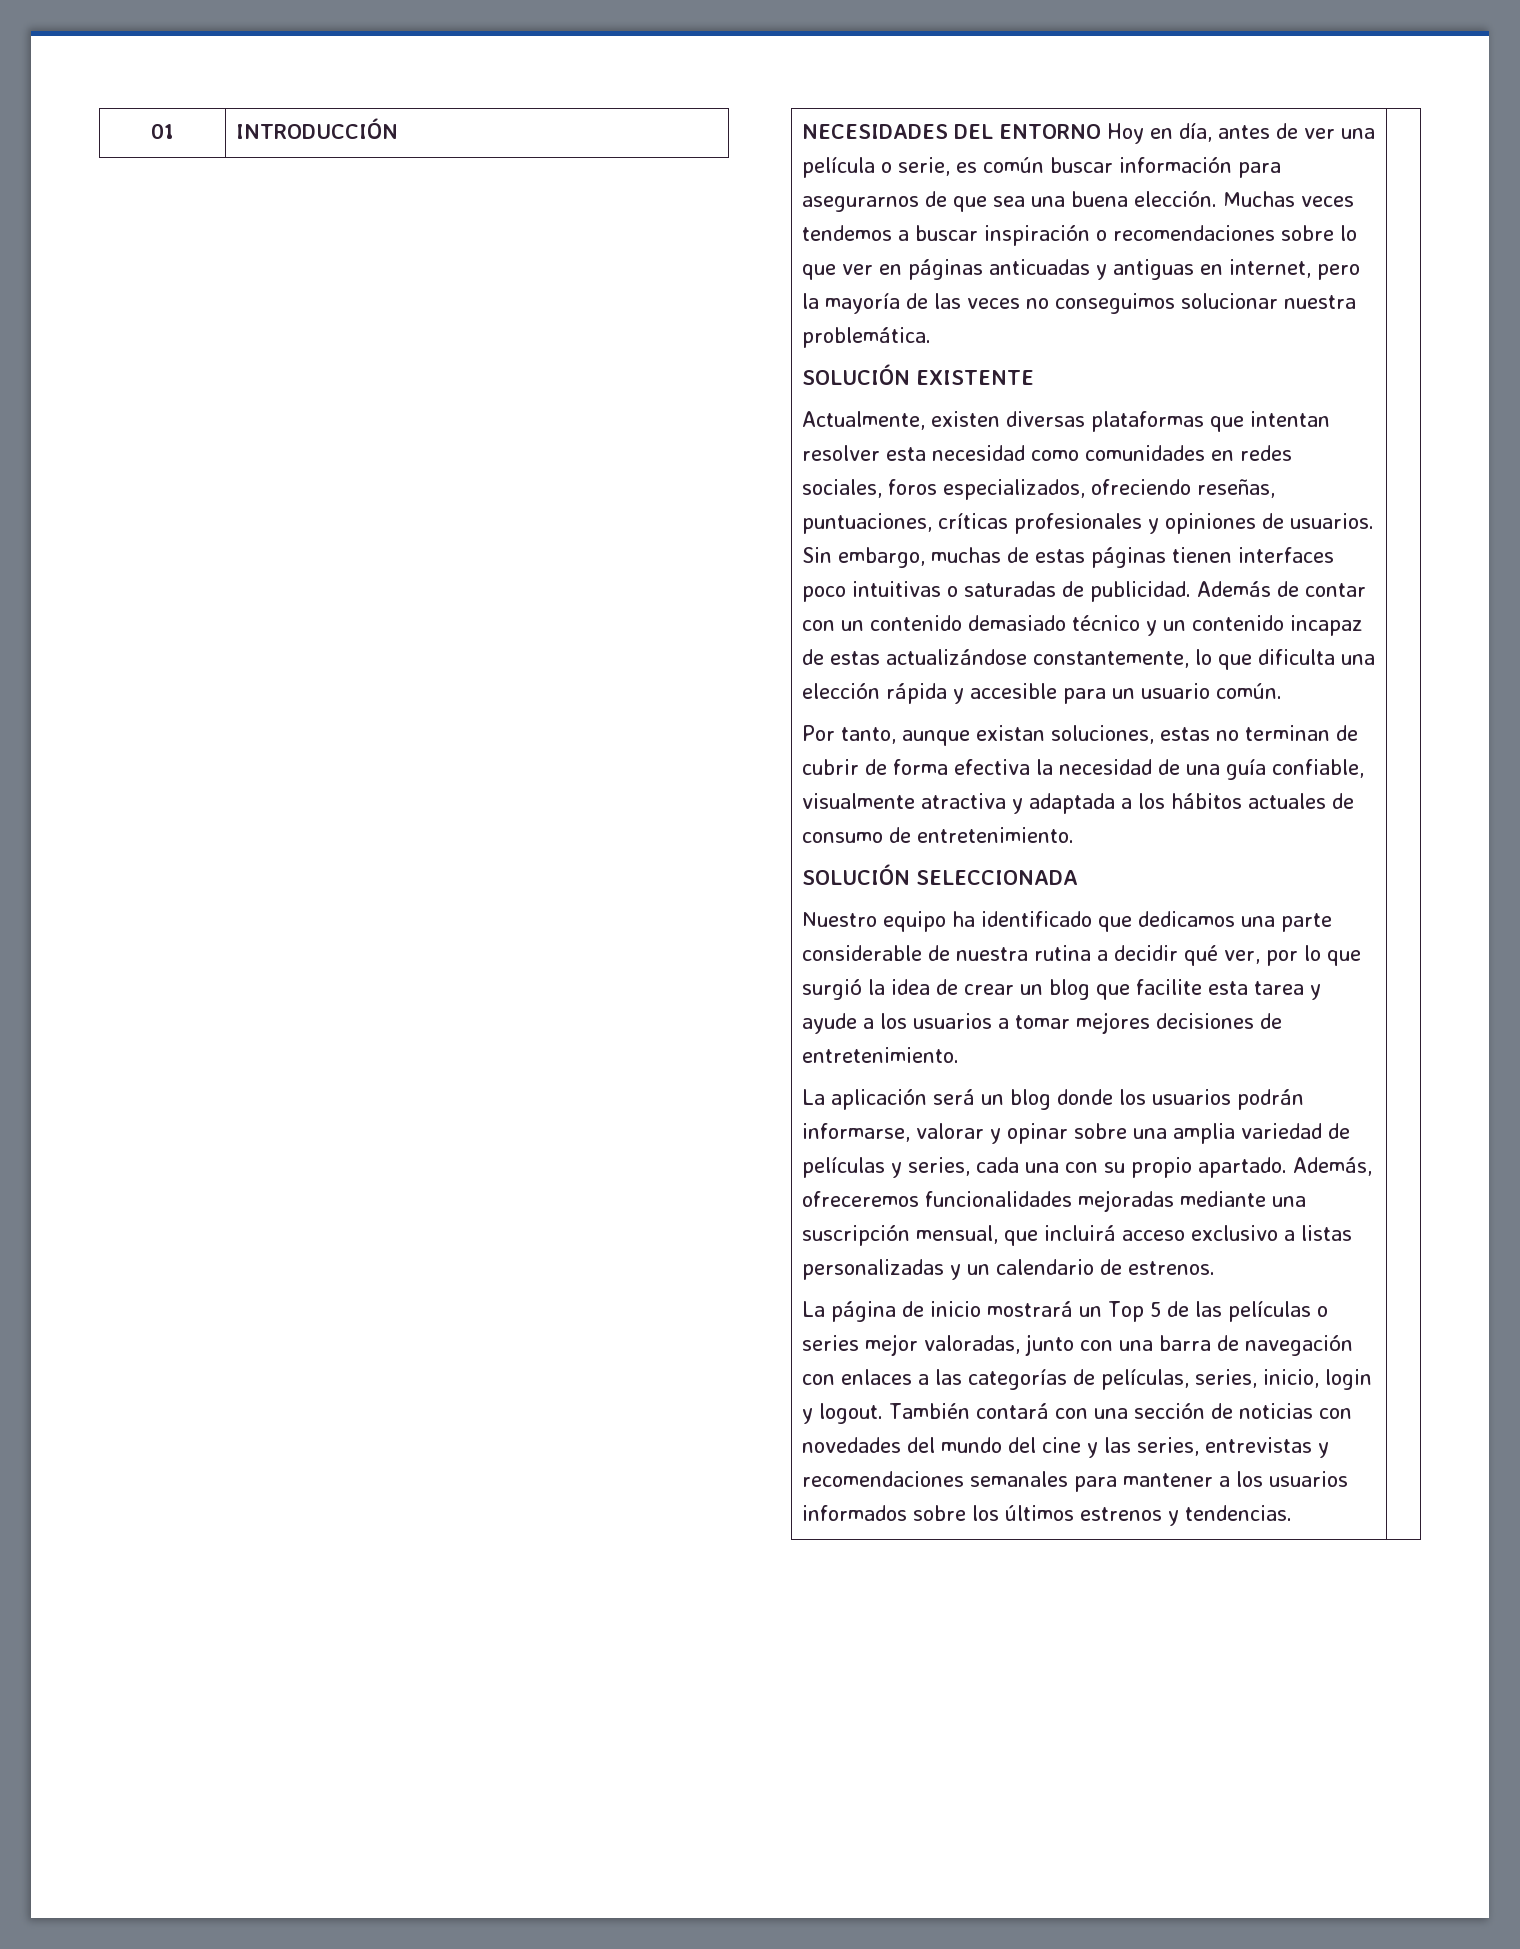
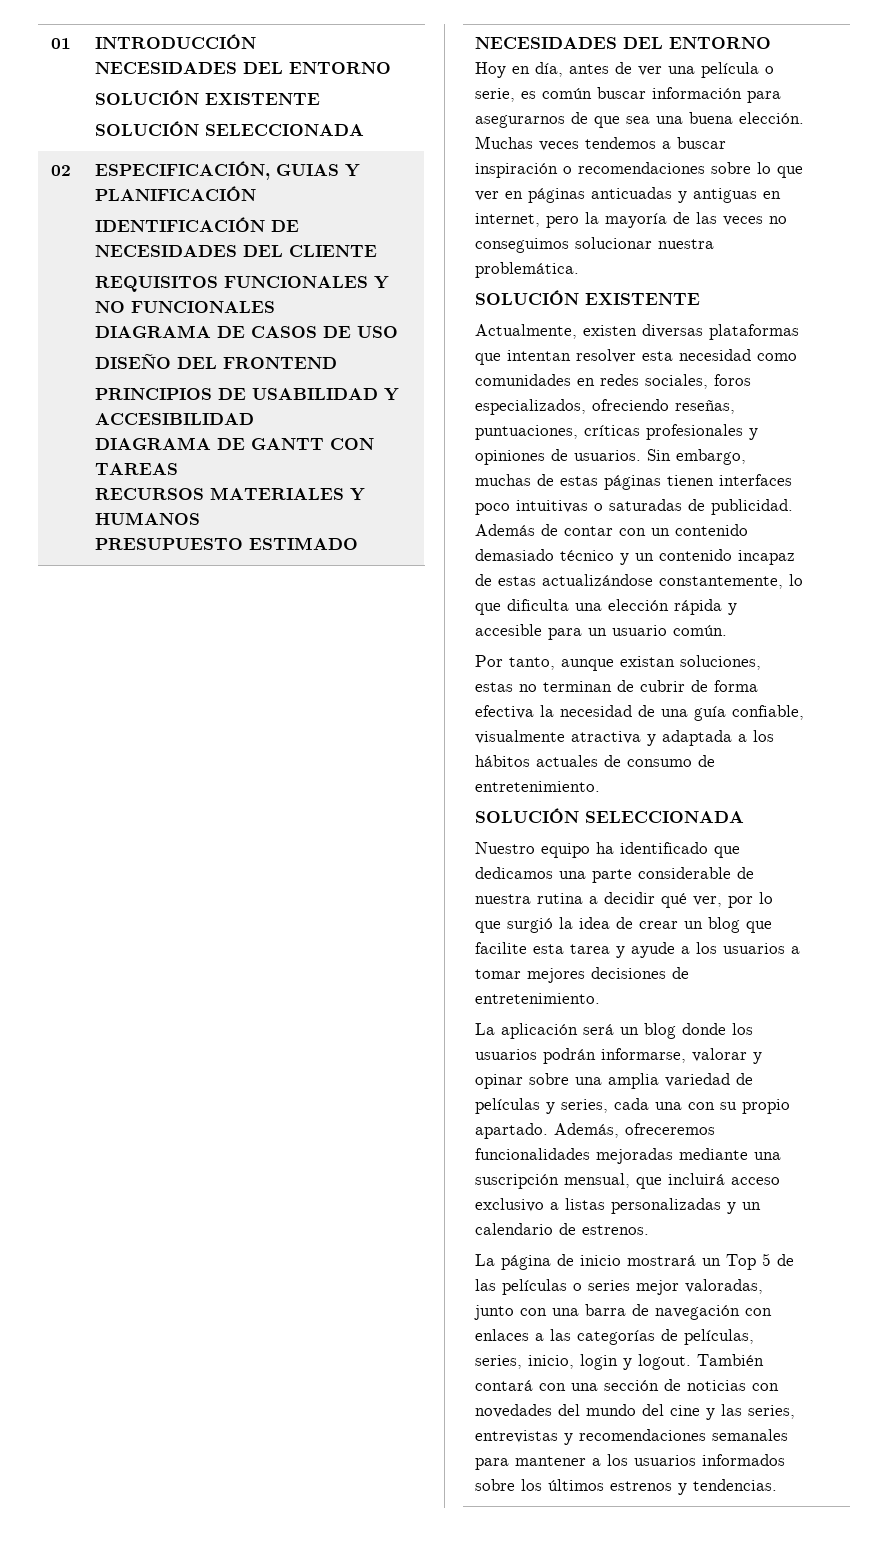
(399, 128) none -> [95,62,392,74] [95,90,321,105] [95,121,365,136] [51,165,71,176] [95,161,361,180] [95,186,257,201] [95,217,300,232] [95,245,378,257] [95,276,390,292] [95,301,276,313] [95,325,399,338] [95,354,338,369] [95,388,400,401] [95,413,255,425] [95,437,375,450] [95,463,179,475] [95,487,366,501] [95,512,201,525] [95,537,359,550] // NECESIDADES DEL ENTORNO // SOLUCIÓN EXISTENTE // SOLUCIÓN SELECCIONADA // 02 | ESPECIFICACIÓN, GUIAS Y PLANIFICACIÓN // IDENTIFICACIÓN DE NECESIDADES DEL CLIENTE // REQUISITOS FUNCIONALES Y NO FUNCIONALES // DIAGRAMA DE CASOS DE USO // DISEÑO DEL FRONTEND // PRINCIPIOS DE USABILIDAD Y ACCESIBILIDAD // DIAGRAMA DE GANTT CON TAREAS // RECURSOS MATERIALES Y HUMANOS // PRESUPUESTO ESTIMADO

